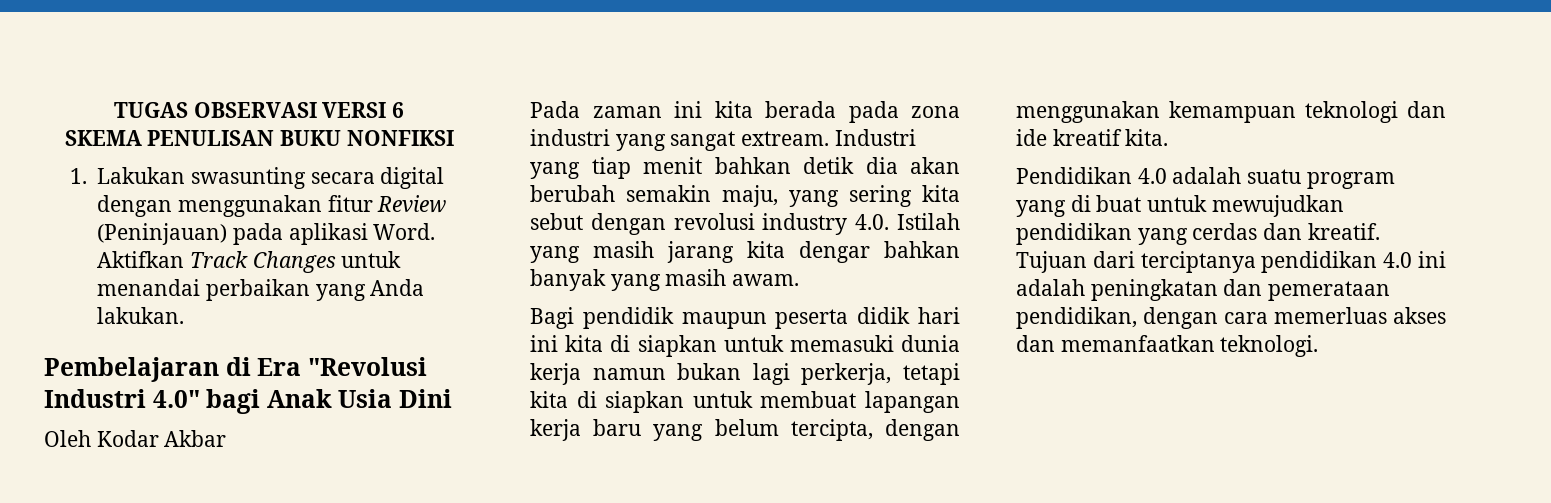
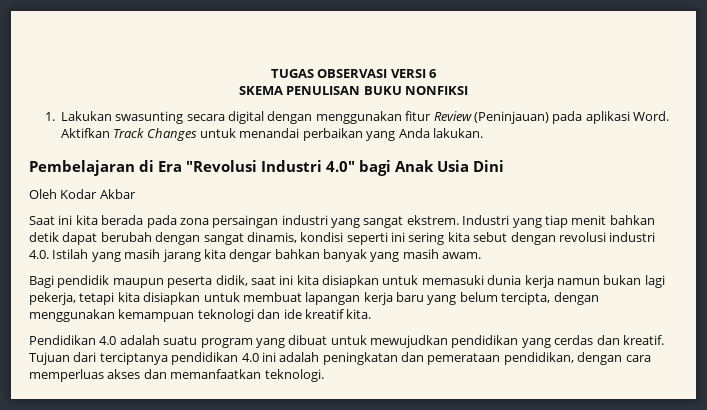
[530,101,662,118] Pada zaman -> [29,216,55,225] Saat
(960, 112) none -> [212,215,279,228] persaingan
[741,131,830,146] extream. -> [406,215,459,225] ekstrem.
[865,157,960,174] [530,185,839,207] dia akan berubah semakin maju, yang -> [62,232,405,245] dapat berubah dengan sangat dinamis, kondisi seperti ini
[762,213,848,235] industry -> [609,232,656,242] industri
[857,307,960,324] [530,335,717,357] didik hari ini kita di siapkan -> [215,275,379,288] didik, saat ini kita disiapkan
[801,363,892,385] perkerja, -> [29,292,76,305] pekerja,
[576,391,685,413] di siapkan -> [143,292,201,305] disiapkan
[1070,195,1142,212] di buat -> [288,335,328,345] dibuat
[1274,307,1387,324] memerluas -> [29,369,104,382] memperluas

